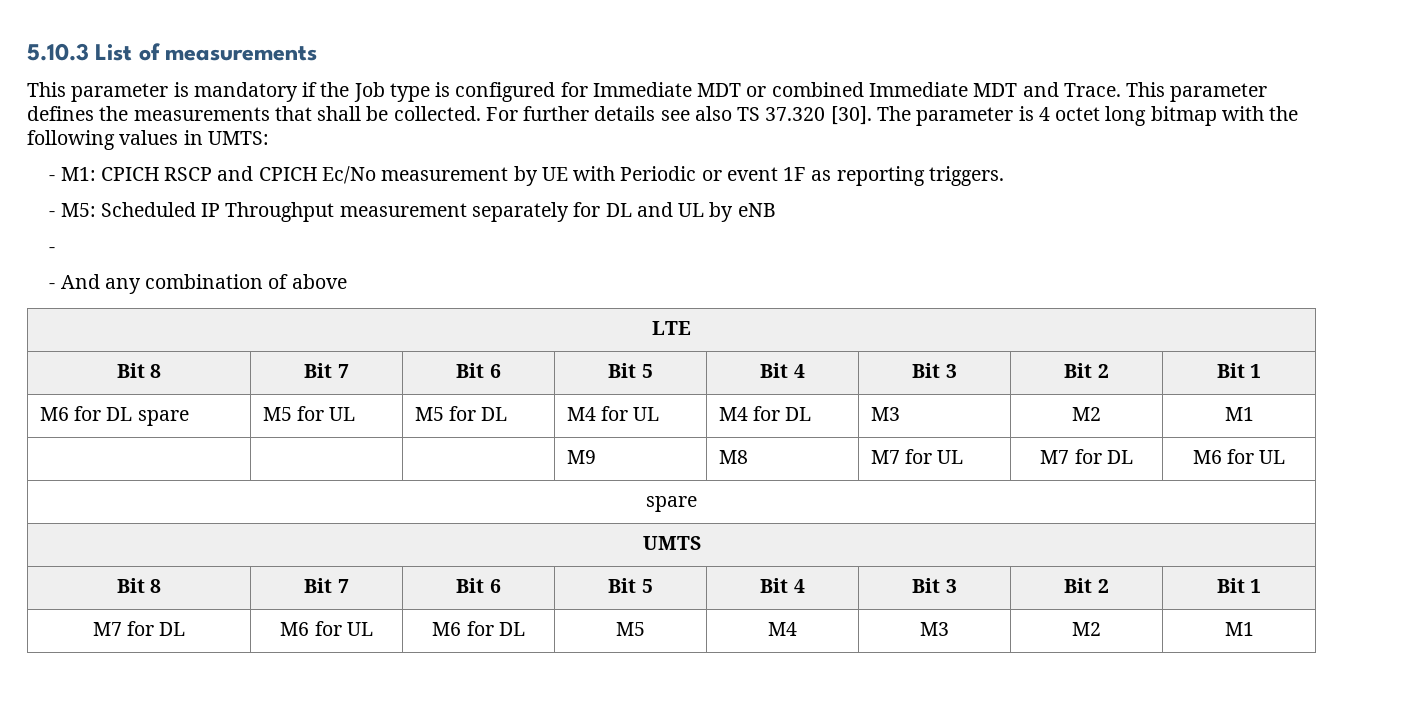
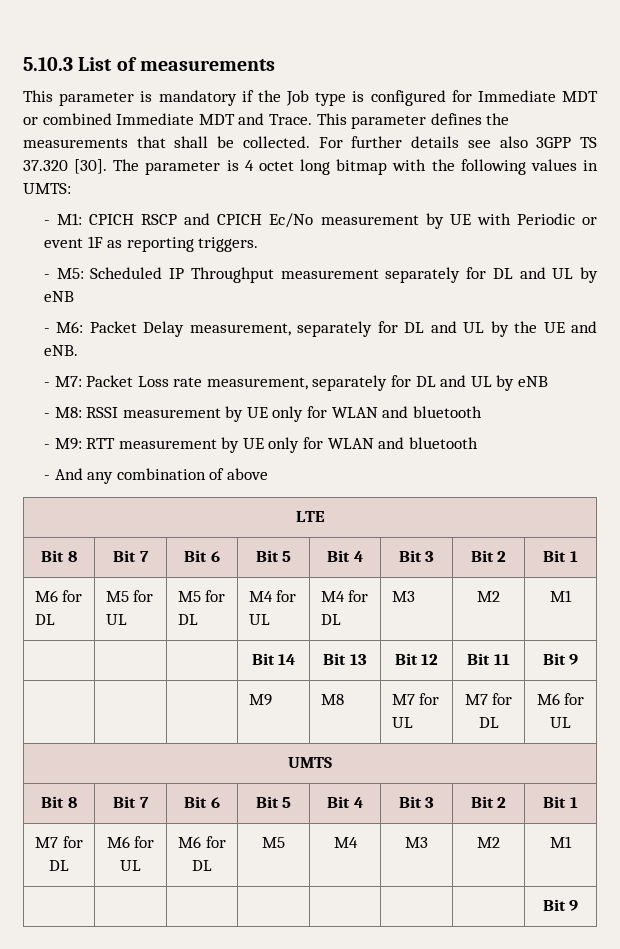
(732, 113) none -> [536,137,572,148] 3GPP
(56, 250) none -> [56,321,597,337] [43,345,78,356] [43,375,549,391] [43,406,482,422] [43,437,478,453] M6: Packet Delay measurement, separately for DL and UL by the UE and eNB. // - M7: Packet Loss rate measurement, separately for DL and UL by eNB // - M8: RSSI measurement by UE only for WLAN and bluetooth // - M9: RTT measurement by UE only for WLAN and bluetooth
[137,410,189,426] spare -> (55, 619) none
(1254, 414) none -> [251,653,296,665] [323,653,367,665] [394,653,439,665] [467,653,510,665] [542,653,579,665] // | | | Bit 14 | Bit 13 | Bit 12 | Bit 11 | Bit 9
[646,496,697,512] // spare -> (571, 722) none
(1254, 629) none -> [542,899,579,911] // | | | | | | | Bit 9

